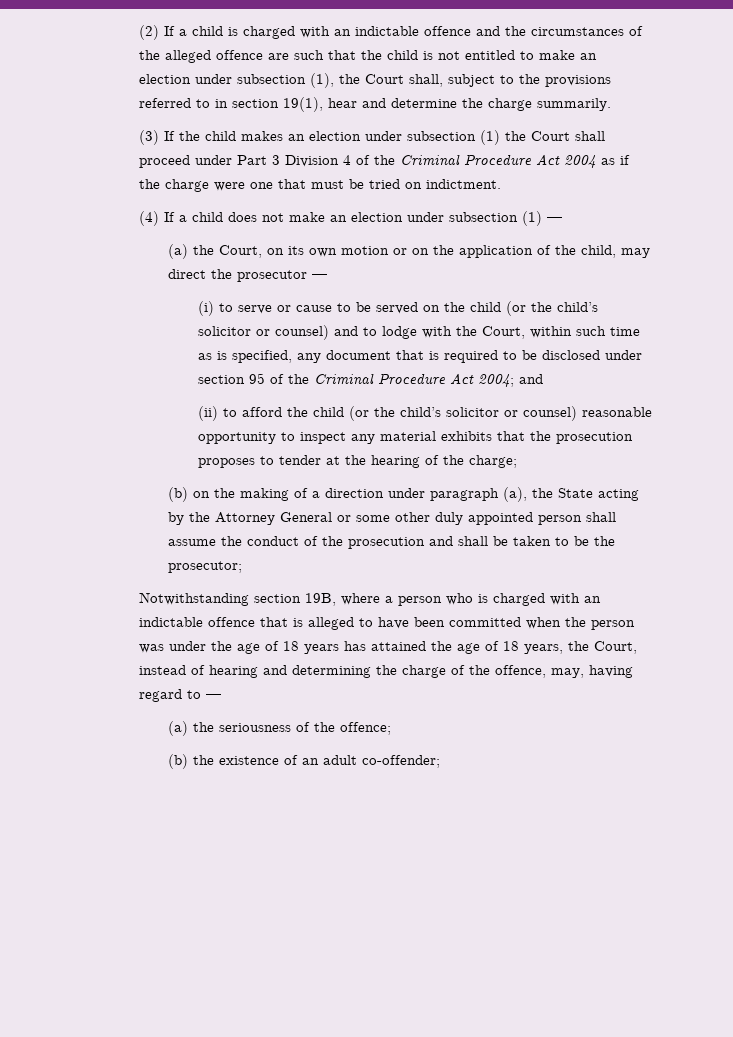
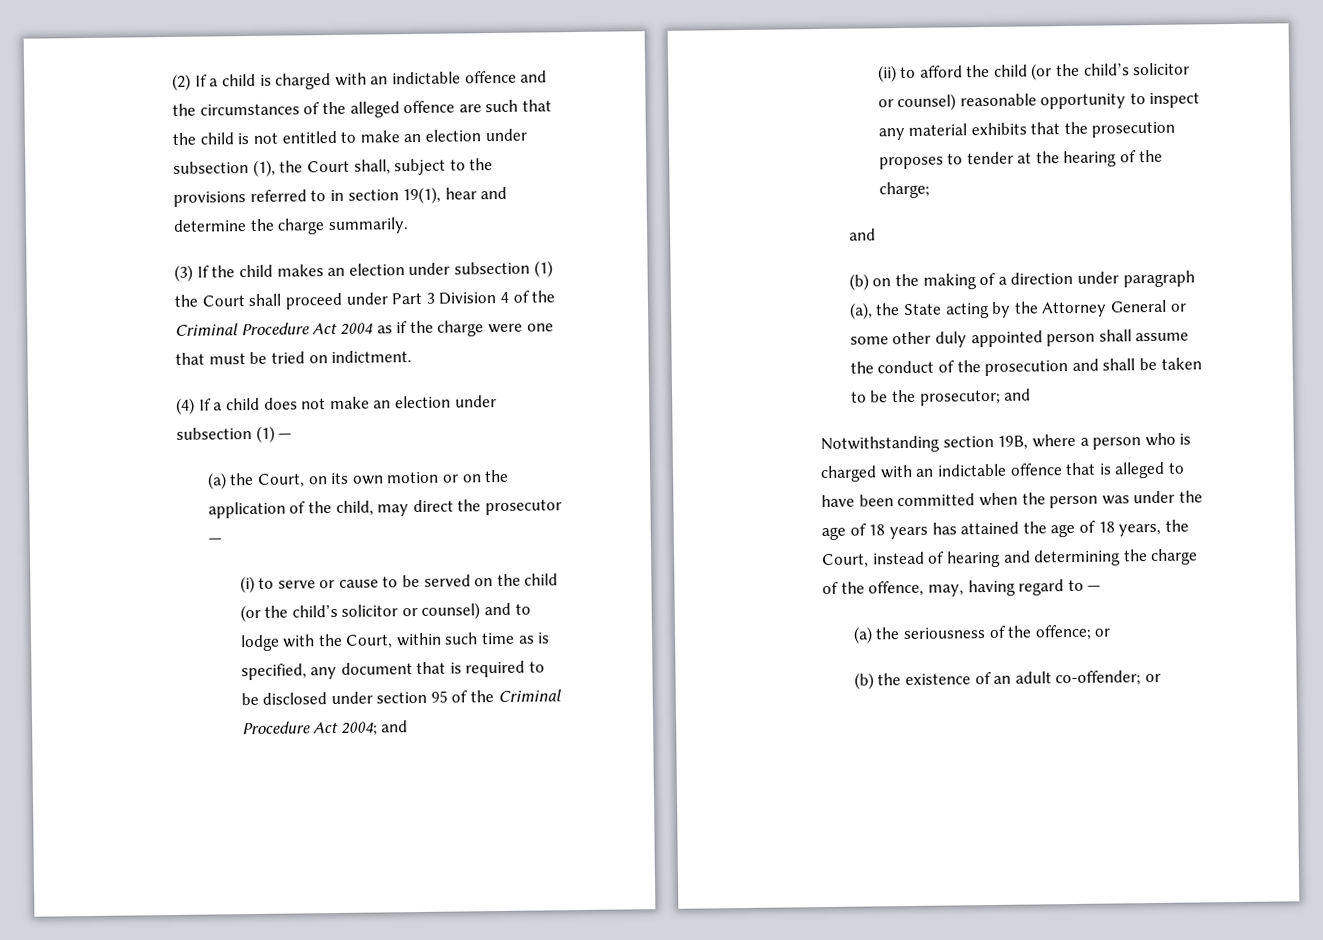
(517, 461) none -> [848,228,876,241] // and
(243, 567) none -> [1004,388,1032,401] and
(392, 728) none -> [1094,628,1112,637] or
(441, 761) none -> [1145,673,1162,683] or

